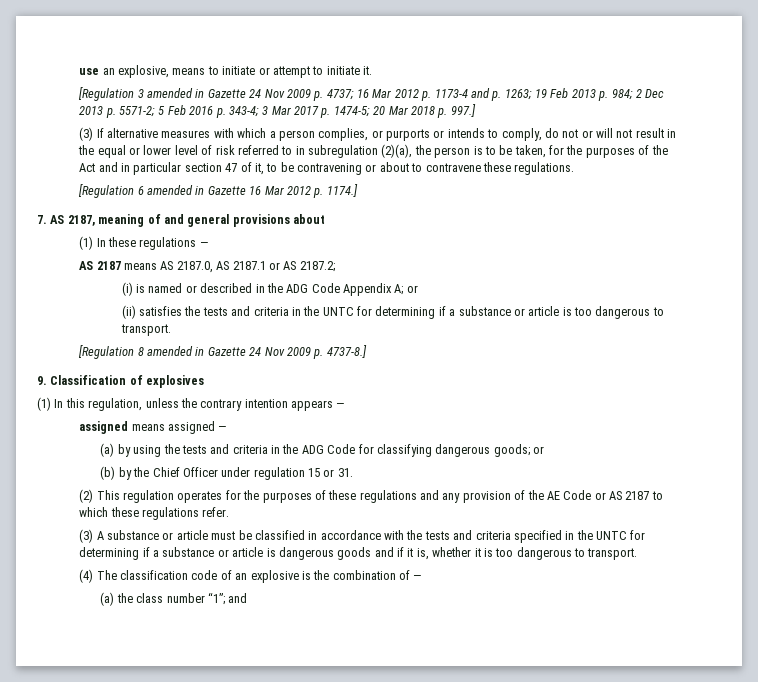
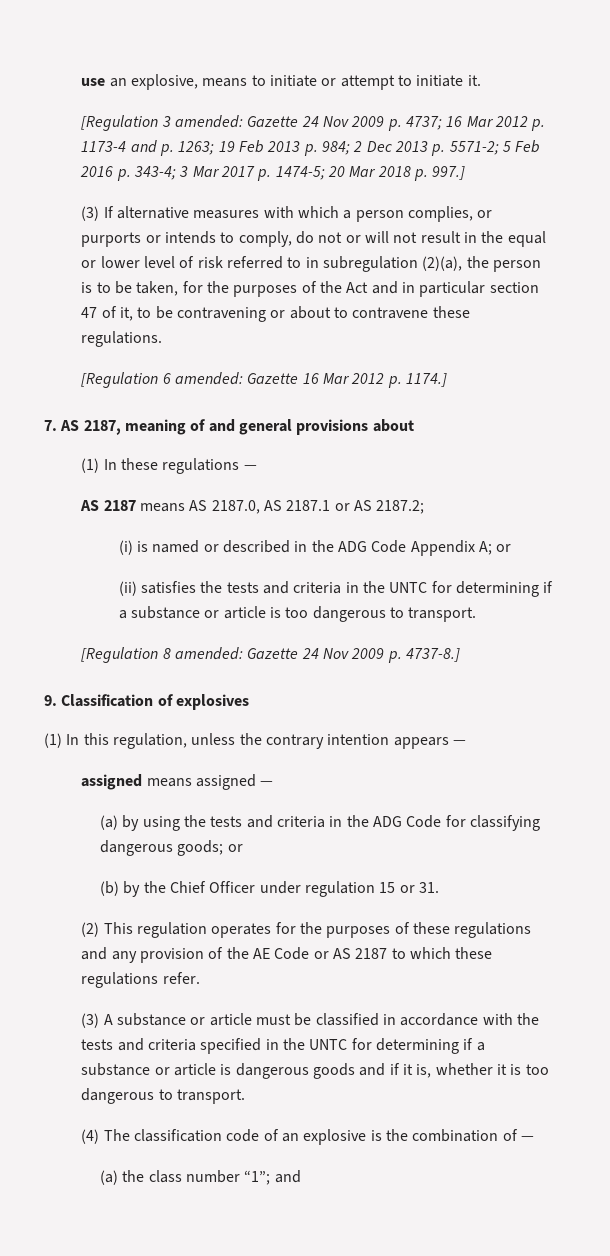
[147,88,205,98] amended in -> [175,115,244,128] amended:
[147,185,205,195] amended in -> [175,372,244,385] amended:
[147,346,205,356] amended in -> [175,647,244,660] amended:

